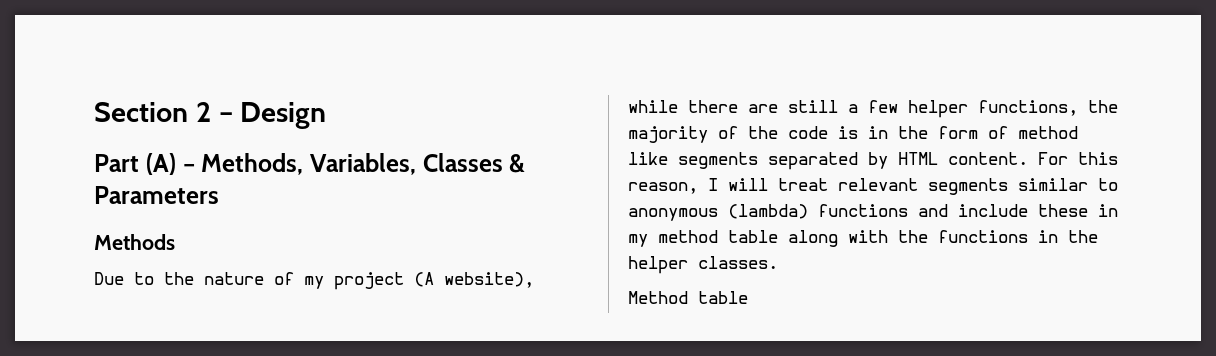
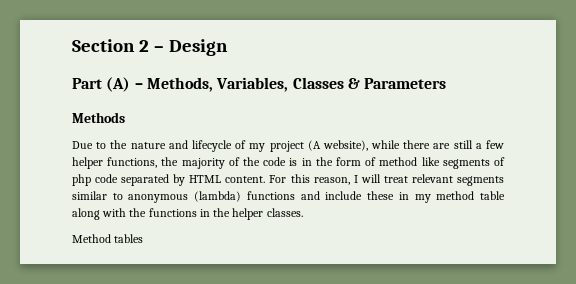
(264, 278) none -> [168,140,232,152] and lifecycle
(758, 160) none -> [493,157,505,166] [72,174,119,186] of php code
[698,291,748,304] table -> [114,234,144,243] tables

